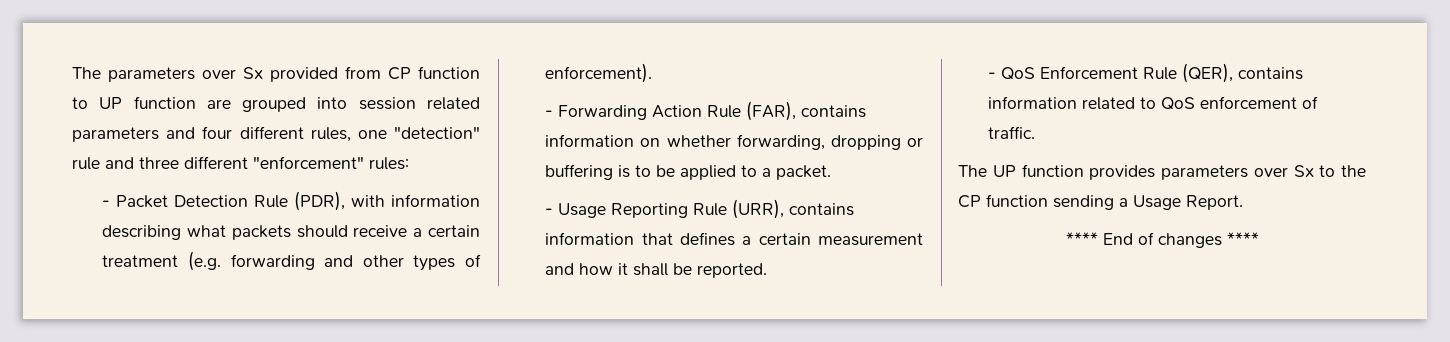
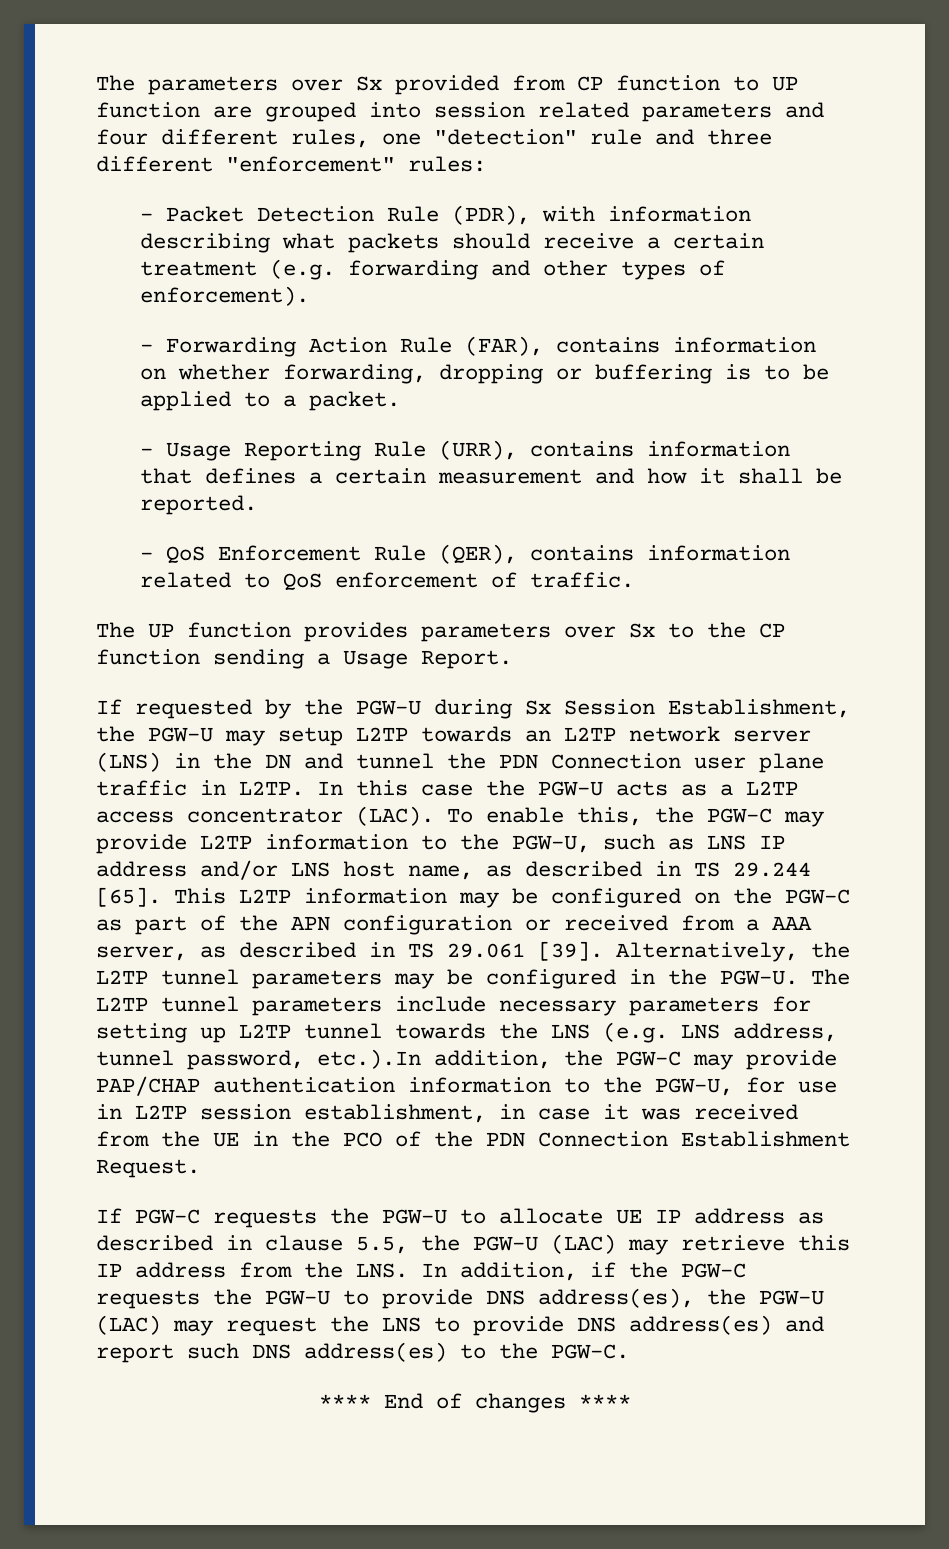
(1243, 202) none -> [96,699,850,719] [96,726,811,746] [96,752,824,773] [96,780,798,796] [96,806,824,827] [96,834,785,854] [96,860,811,880] [96,887,850,908] [96,915,812,935] [96,941,850,962] [96,969,850,989] [96,996,811,1016] [96,1022,837,1043] [96,1049,837,1070] [96,1076,837,1096] [96,1104,798,1123] [96,1131,850,1147] [96,1159,200,1178] [96,1208,824,1228] [96,1234,850,1255] [96,1262,746,1281] [96,1288,824,1309] [96,1315,824,1336] [96,1342,629,1363] // If requested by the PGW-U during Sx Session Establishment, the PGW-U may setup L2TP towards an L2TP network server (LNS) in the DN and tunnel the PDN Connection user plane traffic in L2TP. In this case the PGW-U acts as a L2TP access concentrator (LAC). To enable this, the PGW-C may provide L2TP information to the PGW-U, such as LNS IP address and/or LNS host name, as described in TS 29.244 [65]. This L2TP information may be configured on the PGW-C as part of the APN configuration or received from a AAA server, as described in TS 29.061 [39]. Alternatively, the L2TP tunnel parameters may be configured in the PGW-U. The L2TP tunnel parameters include necessary parameters for setting up L2TP tunnel towards the LNS (e.g. LNS address, tunnel password, etc.).In addition, the PGW-C may provide PAP/CHAP authentication information to the PGW-U, for use in L2TP session establishment, in case it was received from the UE in the PCO of the PDN Connection Establishment Request. // If PGW-C requests the PGW-U to allocate UE IP address as described in clause 5.5, the PGW-U (LAC) may retrieve this IP address from the LNS. In addition, if the PGW-C requests the PGW-U to provide DNS address(es), the PGW-U (LAC) may request the LNS to provide DNS address(es) and report such DNS address(es) to the PGW-C.

